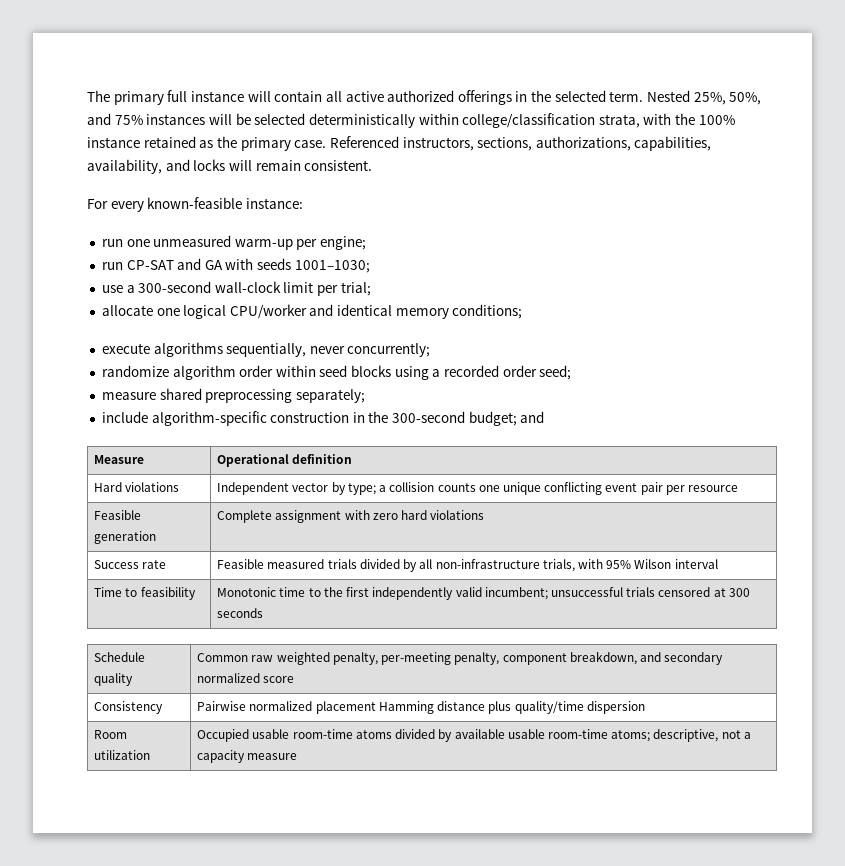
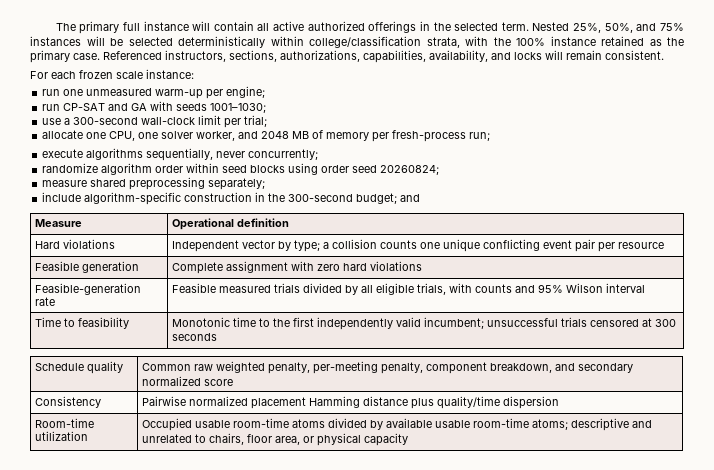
[110,197,243,212] every known-feasible -> [51,70,143,79] each frozen scale
[183,304,523,319] logical CPU/worker and identical memory conditions; -> [109,130,491,142] CPU, one solver worker, and 2048 MB of memory per fresh-process run;
[432,365,572,380] a recorded order seed; -> [321,165,440,175] order seed 20260824;
[94,560,140,569] Success -> [35,283,142,295] Feasible-generation
[435,559,540,569] non-infrastructure -> [376,283,415,295] eligible
(604, 564) none -> [475,284,536,293] counts and
[94,730,128,739] Room -> [35,418,95,428] Room-time
[653,729,751,742] [197,750,298,763] descriptive, not a capacity measure -> [571,418,653,431] [142,433,409,446] descriptive and unrelated to chairs, floor area, or physical capacity

